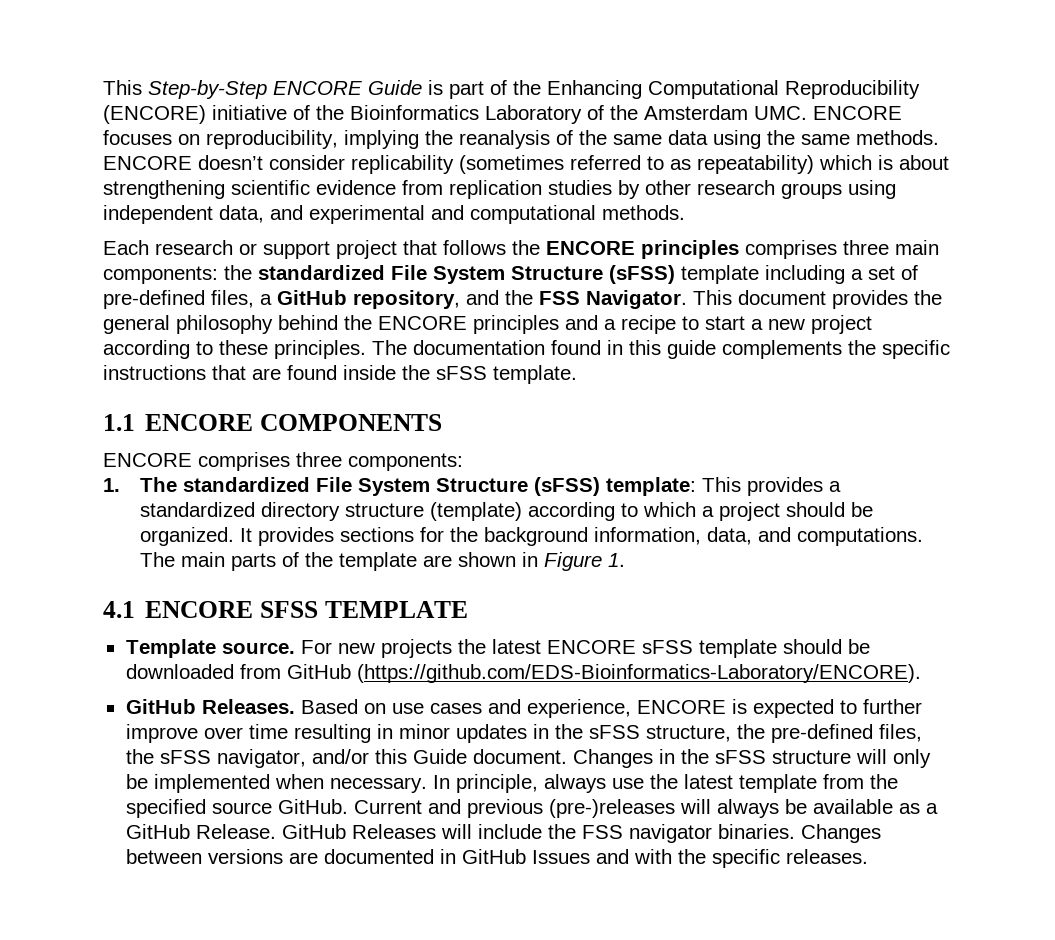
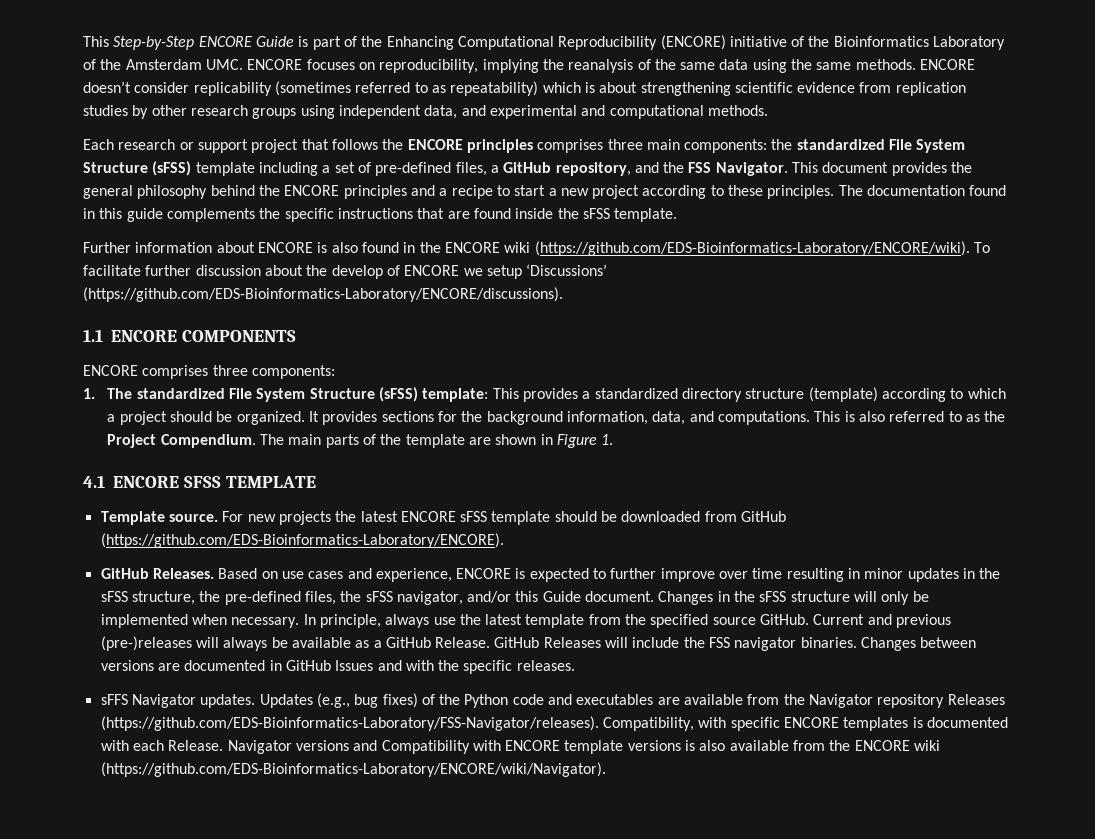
(577, 374) none -> [83,241,990,256] [83,264,608,279] [83,287,563,302] // Further information about ENCORE is also found in the ENCORE wiki (https://github.com/EDS-Bioinformatics-Laboratory/ENCORE/wiki). To facilitate further discussion about the develop of ENCORE we setup ‘Discussions’ (https://github.com/EDS-Bioinformatics-Laboratory/ENCORE/discussions).
(924, 536) none -> [814,411,1006,422] [107,434,256,448] This is also referred to as the Project Compendium.
(868, 856) none -> [100,693,1005,708] [100,716,1008,731] [100,740,941,754] [100,762,606,777] // sFFS Navigator updates. Updates (e.g., bug fixes) of the Python code and executables are available from the Navigator repository Releases (https://github.com/EDS-Bioinformatics-Laboratory/FSS-Navigator/releases). Compatibility, with specific ENCORE templates is documented with each Release. Navigator versions and Compatibility with ENCORE template versions is also available from the ENCORE wiki (https://github.com/EDS-Bioinformatics-Laboratory/ENCORE/wiki/Navigator).

